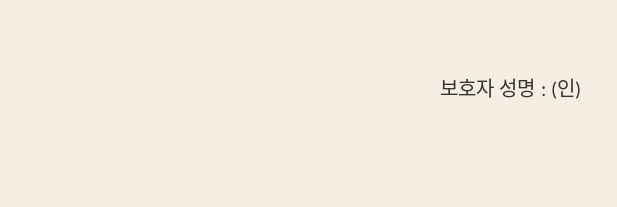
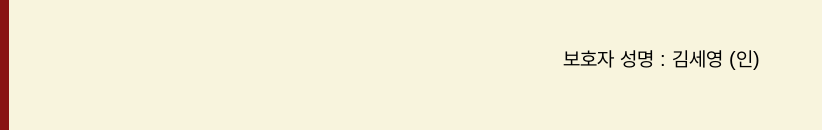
(546, 91) none -> [672,50,723,68] 김세영

